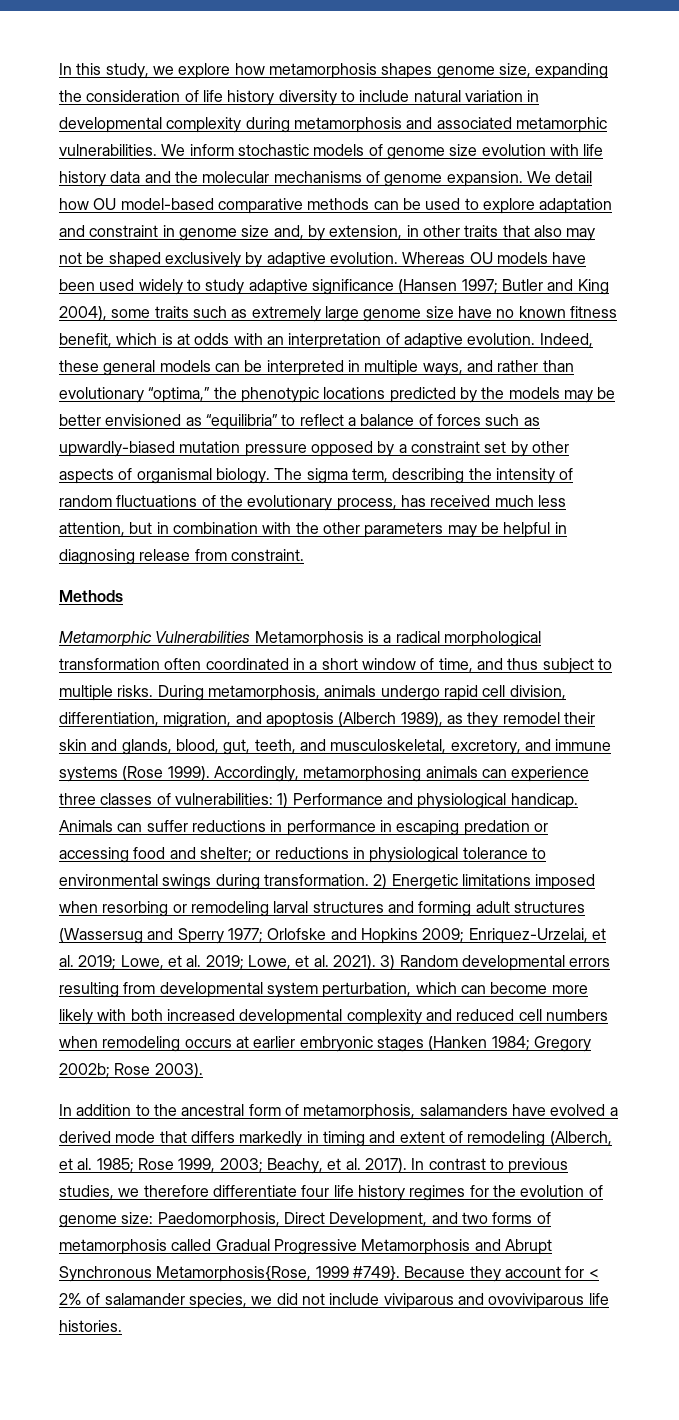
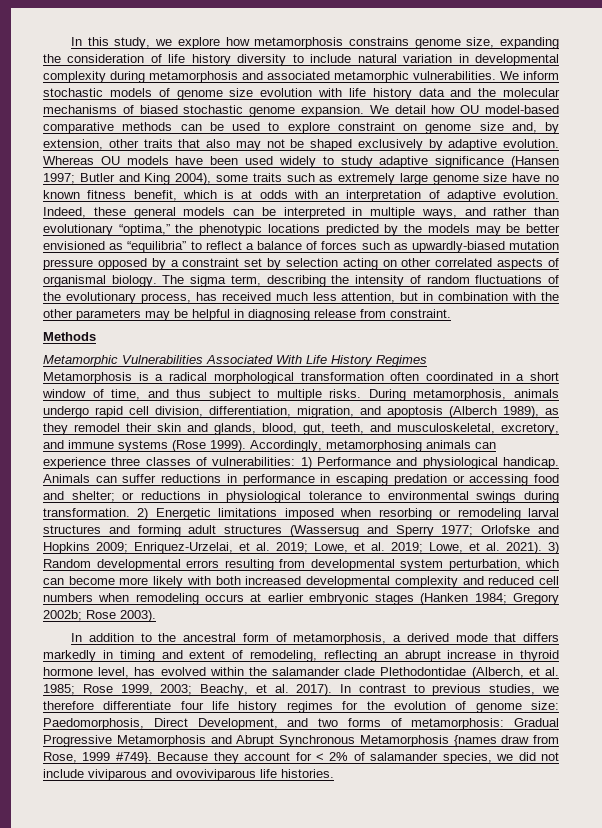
[381,63,433,79] shapes -> [348,37,409,46] constrains
(380, 177) none -> [139,105,244,114] biased stochastic
[539,198,613,214] [59,225,175,237] adaptation and constraint in -> [337,122,417,131] constraint on
[406,225,419,237] in -> (103, 144) none
[531,441,569,453] other -> [285,258,493,270] selection acting on other correlated
(251, 637) none -> [206,355,427,367] Associated With Life History Regimes //
[419,1104,606,1116] salamanders have evolved -> (387, 639) none
[467,1131,546,1147] remodeling -> [250,650,559,662] [43,667,467,678] remodeling, reflecting an abrupt increase in thyroid hormone level, has evolved within the salamander clade Plethodontidae
[59,1239,212,1255] metamorphosis called -> [411,718,505,730] metamorphosis:
[156,1265,312,1282] Metamorphosis{Rose, -> [359,735,559,747] [43,752,77,763] Metamorphosis {names draw from Rose,

